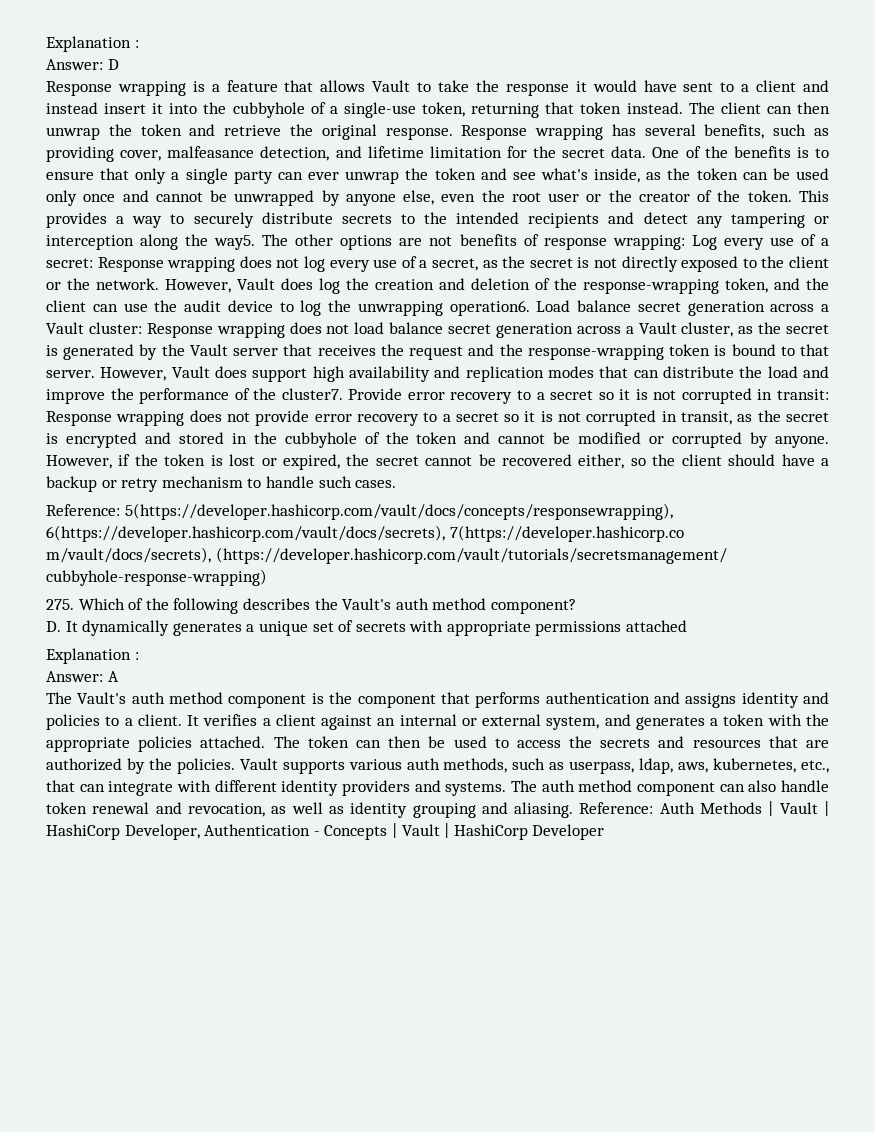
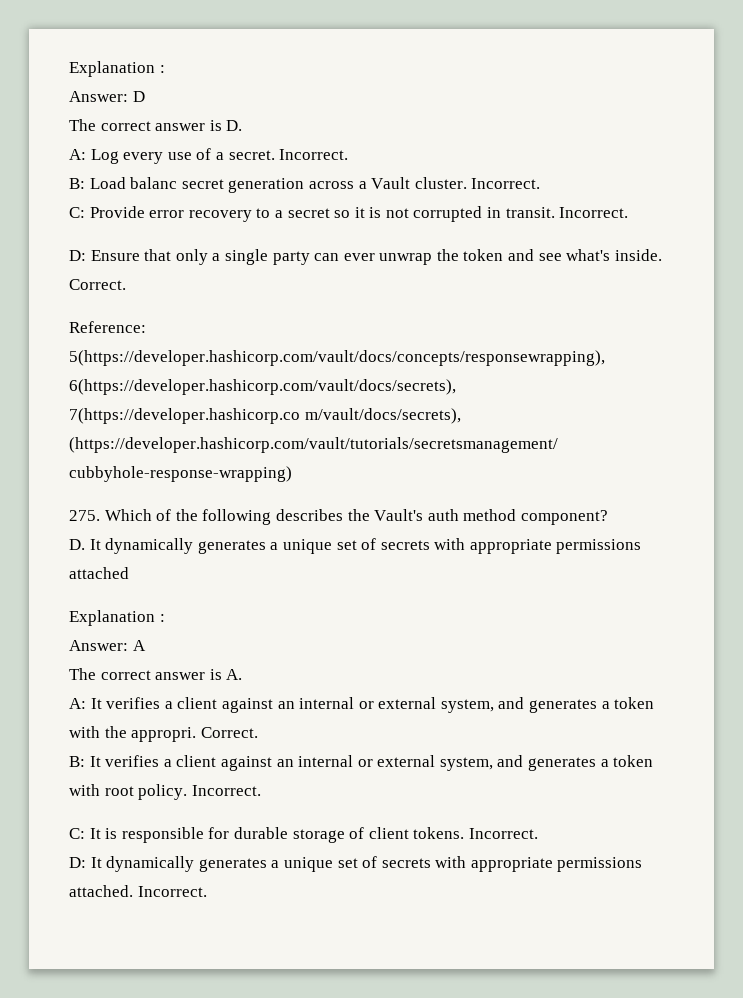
[46,80,830,96] [46,102,830,118] [46,124,830,140] [46,146,829,162] [46,171,94,180] Response wrapping is a feature that allows Vault to take the response it would have sent to a client and instead insert it into the cubbyhole of a single-use token, returning that token instead. The client can then unwrap the token and retrieve the original response. Response wrapping has several benefits, such as providing cover, malfeasance detection, and lifetime limitation for the secret data. One of the benefits is to ensure -> [69,119,243,131] [69,148,349,164] [69,177,541,193] [69,206,629,222] [69,250,140,261] The correct answer is D. // A: Log every use of a secret. Incorrect. // B: Load balanc secret generation across a Vault cluster. Incorrect. // C: Provide error recovery to a secret so it is not corrupted in transit. Incorrect. // D: Ensure
[594,168,829,183] [46,190,830,206] [46,212,829,228] [46,234,829,250] [46,256,830,272] [46,278,829,294] [46,300,829,316] [46,322,829,338] [46,344,830,360] [46,366,830,382] [46,388,829,404] [46,410,829,426] [46,432,830,448] [46,454,830,470] [46,476,397,492] inside, as the token can be used only once and cannot be unwrapped by anyone else, even the root user or the creator of the token. This provides a way to securely distribute secrets to the intended recipients and detect any tampering or interception along the way5. The other options are not benefits of response wrapping: Log every use of a secret: Response wrapping does not log every use of a secret, as the secret is not directly exposed to the client or the network. However, Vault does log the creation and deletion of the response-wrapping token, and the client can use the audit device to log the unwrapping operation6. Load balance secret generation across a Vault cluster: Response wrapping does not load balance secret generation across a Vault cluster, as the secret is generated by the Vault server that receives the request and the response-wrapping token is bound to that server. However, Vault does support high availability and replication modes that can distribute the load and improve the performance of the cluster7. Provide error recovery to a secret so it is not corrupted in transit: Response wrapping does not provide error recovery to a secret so it is not corrupted in transit, as the secret is encrypted and stored in the cubbyhole of the token and cannot be modified or corrupted by anyone. However, if the token is lost or expired, the secret cannot be recovered either, so the client should have a backup or retry mechanism to handle such cases. -> [614,249,662,261] [69,279,126,290] inside. Correct.
[77,692,829,708] [46,714,182,730] Vault's auth method component is the component that performs authentication and assigns identity and policies to a client. -> [100,669,243,680] [69,698,86,709] correct answer is A. // A:
[46,736,829,752] [46,758,829,774] [46,780,829,796] [46,801,829,818] [46,823,605,840] appropriate policies attached. The token can then be used to access the secrets and resources that are authorized by the policies. Vault supports various auth methods, such as userpass, ldap, aws, kubernetes, etc., that can integrate with different identity providers and systems. The auth method component can also handle token renewal and revocation, as well as identity grouping and aliasing. Reference: Auth Methods | Vault | HashiCorp Developer, Authentication - Concepts | Vault | HashiCorp Developer -> [131,727,258,742] [69,755,654,771] [69,784,261,800] [69,827,538,843] [69,856,643,872] [69,885,207,897] appropri. Correct. // B: It verifies a client against an internal or external system, and generates a token with root policy. Incorrect. // C: It is responsible for durable storage of client tokens. Incorrect. // D: It dynamically generates a unique set of secrets with appropriate permissions attached. Incorrect.

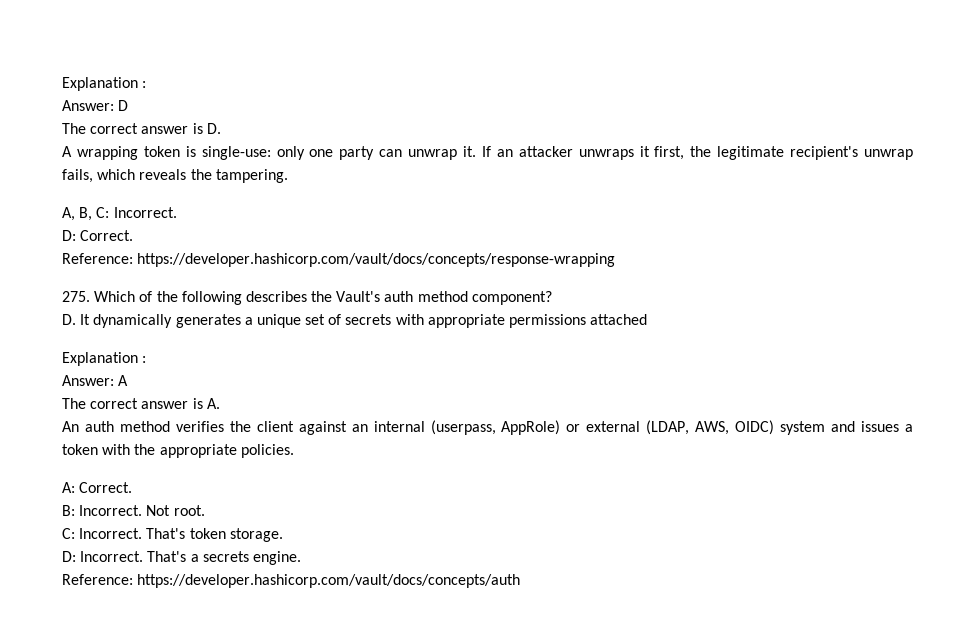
[69,148,349,164] [69,177,541,193] [69,206,629,222] [69,249,662,265] [69,279,126,290] [69,321,146,333] [69,350,605,366] [69,379,456,395] [69,408,461,424] [69,437,558,453] [69,466,292,482] A: Log every use of a secret. Incorrect. // B: Load balanc secret generation across a Vault cluster. Incorrect. // C: Provide error recovery to a secret so it is not corrupted in transit. Incorrect. // D: Ensure that only a single party can ever unwrap the token and see what's inside. Correct. // Reference: 5(https://developer.hashicorp.com/vault/docs/concepts/responsewrapping), 6(https://developer.hashicorp.com/vault/docs/secrets), 7(https://developer.hashicorp.co m/vault/docs/secrets), (https://developer.hashicorp.com/vault/tutorials/secretsmanagement/ cubbyhole-response-wrapping) -> [62,146,913,160] [62,169,288,183] [62,207,177,221] [62,230,134,241] [62,253,616,267] A wrapping token is single-use: only one party can unwrap it. If an attacker unwraps it first, the legitimate recipient's unwrap fails, which reveals the tampering. // A, B, C: Incorrect. // D: Correct. // Reference: https://developer.hashicorp.com/vault/docs/concepts/response-wrapping
[69,697,598,713] A: It verifies a client against an internal or external system, and generates -> [62,420,900,435] An auth method verifies the client against an internal (userpass, AppRole) or external (LDAP, AWS, OIDC) system and issues
[131,727,197,742] appropri. -> [159,444,294,458] [62,482,75,493] appropriate policies. // A:
[89,755,654,771] [69,784,261,800] [69,827,538,843] [69,856,643,872] [69,885,207,897] It verifies a client against an internal or external system, and generates a token with root policy. Incorrect. // C: It is responsible for durable storage of client tokens. Incorrect. // D: It dynamically generates a unique set of secrets with appropriate permissions attached. Incorrect. -> [79,505,205,516] [62,528,283,542] [62,551,301,565] [62,574,521,588] Incorrect. Not root. // C: Incorrect. That's token storage. // D: Incorrect. That's a secrets engine. // Reference: https://developer.hashicorp.com/vault/docs/concepts/auth

